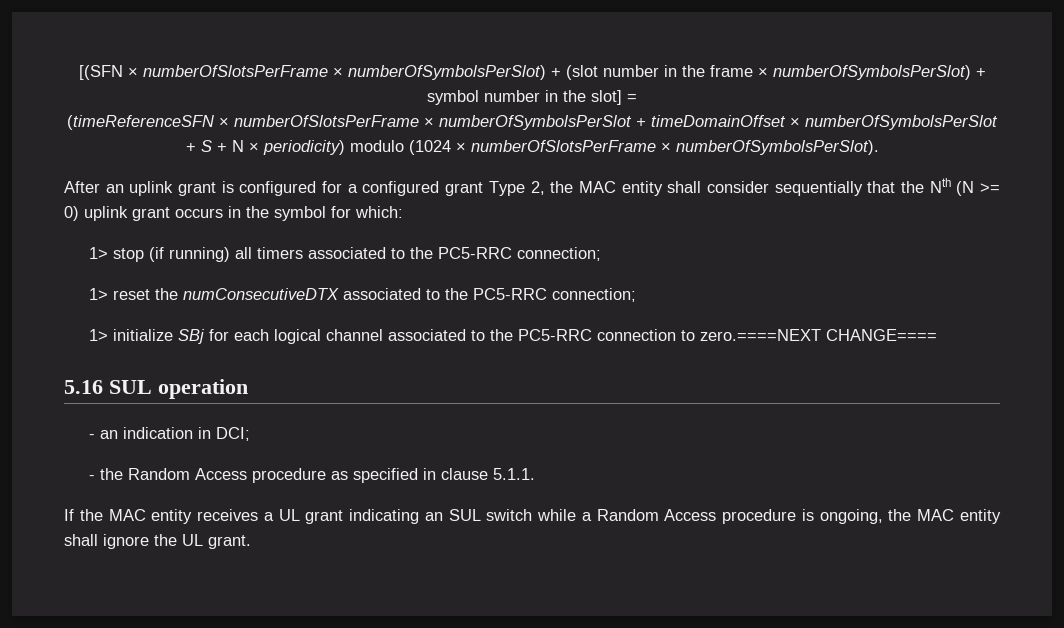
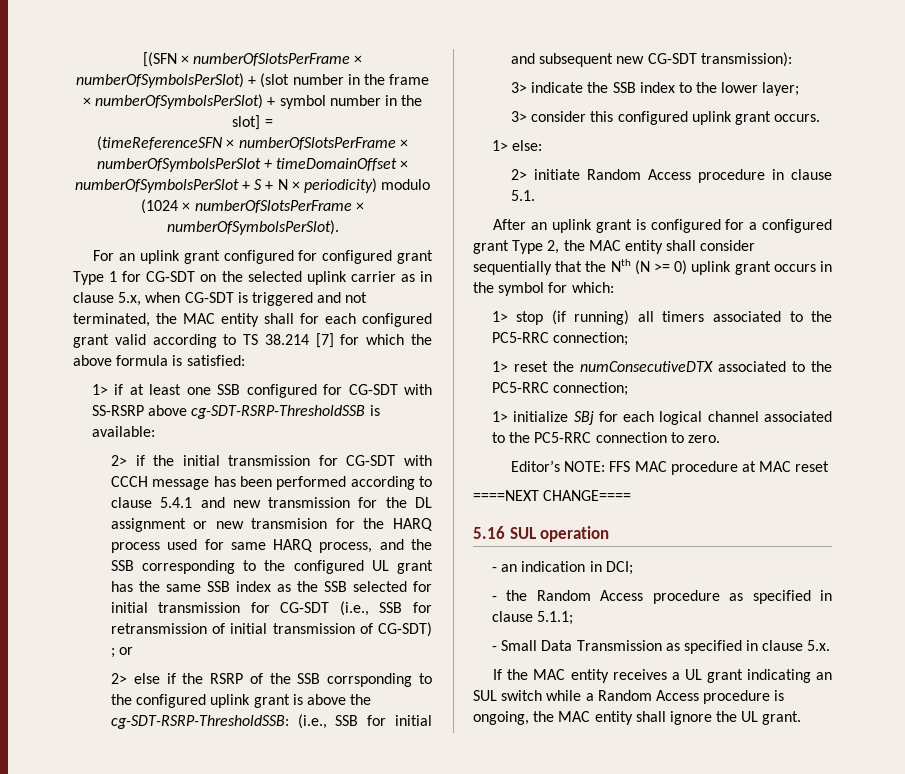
(879, 147) none -> [93,250,433,264] [73,271,432,285] [73,292,368,306] [73,313,432,327] [73,333,432,348] [73,355,245,366] [91,384,432,398] [91,405,380,419] [91,426,155,437] [110,455,432,466] [110,476,432,490] [110,497,433,508] [110,518,433,532] [110,539,432,553] [110,560,434,574] [110,581,433,592] [110,601,432,616] [110,622,433,637] [110,647,134,658] [110,673,433,687] [110,694,372,708] [110,714,433,729] [510,52,792,67] [510,82,800,96] [510,111,821,125] [491,140,543,151] [510,169,832,183] [510,190,535,201] // For an uplink grant configured for configured grant Type 1 for CG-SDT on the selected uplink carrier as in clause 5.x, when CG-SDT is triggered and not terminated, the MAC entity shall for each configured grant valid according to TS 38.214 [7] for which the above formula is satisfied: // 1> if at least one SSB configured for CG-SDT with SS-RSRP above cg-SDT-RSRP-ThresholdSSB is available: // 2> if the initial transmission for CG-SDT with CCCH message has been performed according to clause 5.4.1 and new transmission for the DL assignment or new transmision for the HARQ process used for same HARQ process, and the SSB corresponding to the configured UL grant has the same SSB index as the SSB selected for initial transmission for CG-SDT (i.e., SSB for retransmission of initial transmission of CG-SDT) ; or // 2> else if the RSRP of the SSB corrsponding to the configured uplink grant is above the cg-SDT-RSRP-ThresholdSSB: (i.e., SSB for initial and subsequent new CG-SDT transmission): // 3> indicate the SSB index to the lower layer; // 3> consider this configured uplink grant occurs. // 1> else: // 2> initiate Random Access procedure in clause 5.1.
[700,329,822,341] zero.====NEXT -> [687,435,720,443] [510,460,830,475] [473,490,539,501] zero. // Editor’s NOTE: FFS MAC procedure at MAC reset // ====NEXT
[493,468,536,480] 5.1.1. -> [537,611,574,625] [491,640,831,654] 5.1.1; // - Small Data Transmission as specified in clause 5.x.

